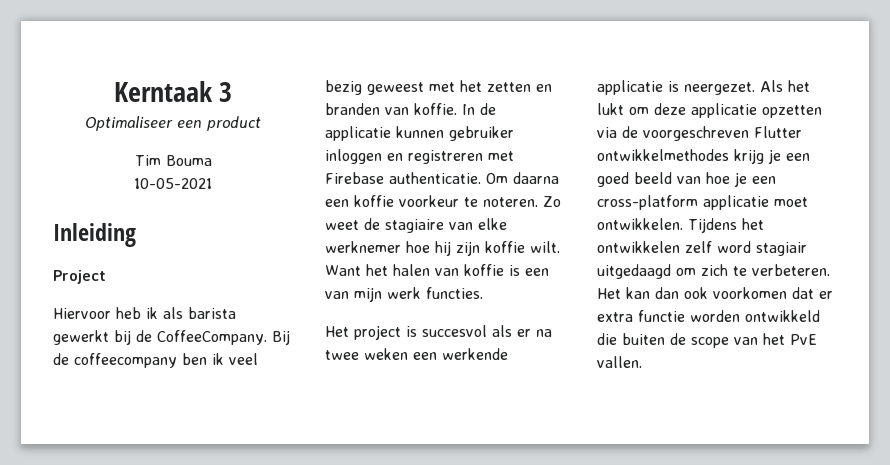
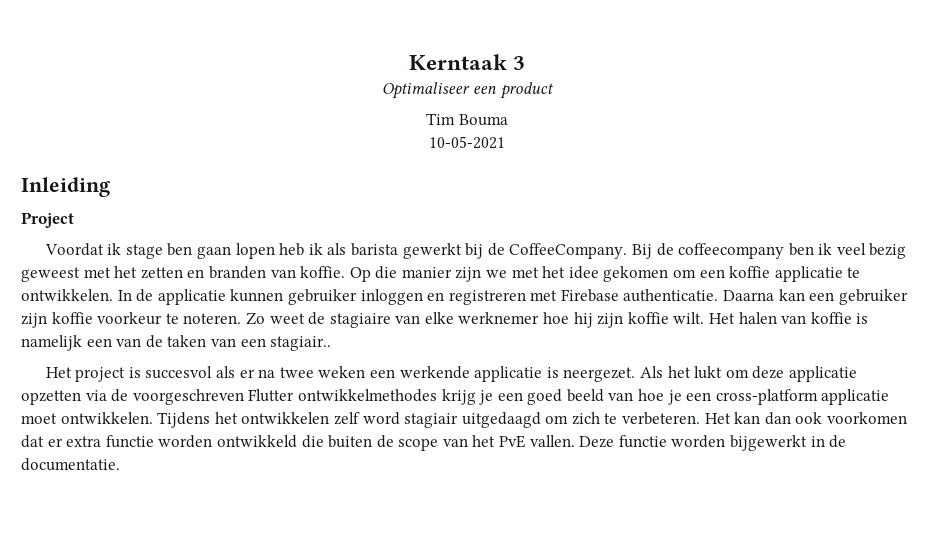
[53,308,111,319] Hiervoor -> [44,243,275,259] Voordat ik stage ben gaan lopen
(457, 109) none -> [349,266,861,282] [21,289,113,301] Op die manier zijn we met het idee gekomen om een koffie applicatie te ontwikkelen.
[486,172,559,184] [325,199,349,207] Om daarna een -> [723,289,908,305] [21,313,47,328] Daarna kan een gebruiker zijn
[325,264,388,276] Want het -> [709,313,736,324] Het
(520, 270) none -> [21,335,82,351] namelijk
[354,287,483,302] mijn werk functies. -> [145,335,332,351] de taken van een stagiair..
(642, 362) none -> [579,435,847,451] [21,458,120,471] Deze functie worden bijgewerkt in de documentatie.

